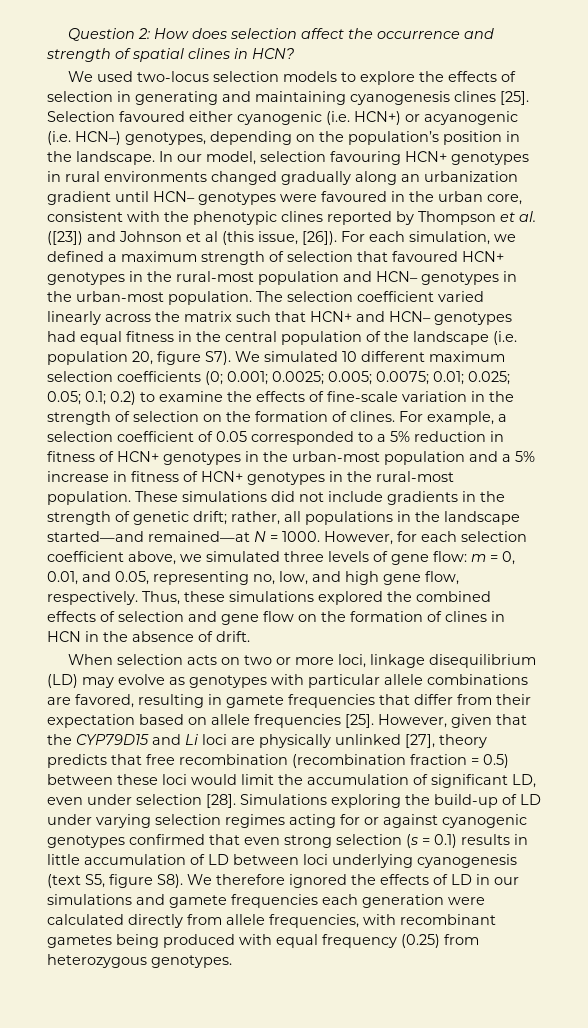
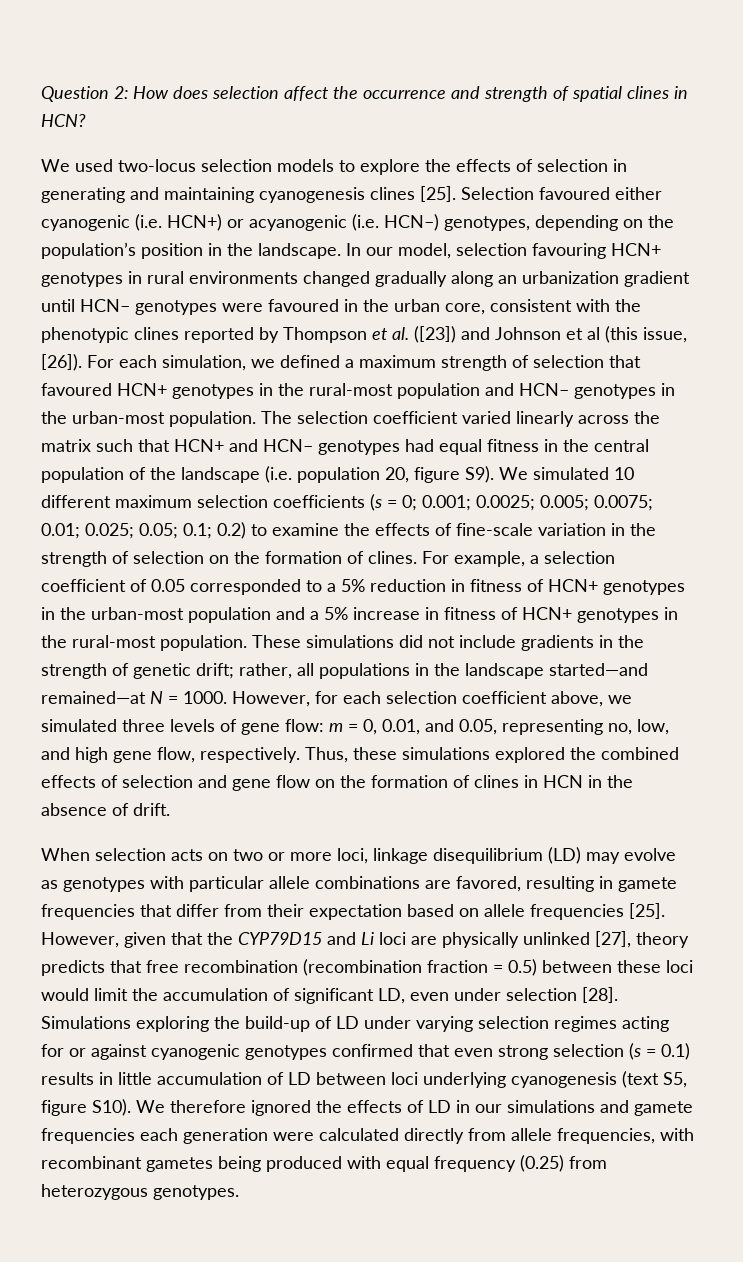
[205,351,231,365] S7). -> [465,466,494,483] S9).
[205,371,223,385] (0; -> [370,494,417,511] (s = 0;
[157,874,183,888] S8). -> [92,1099,131,1116] S10).

